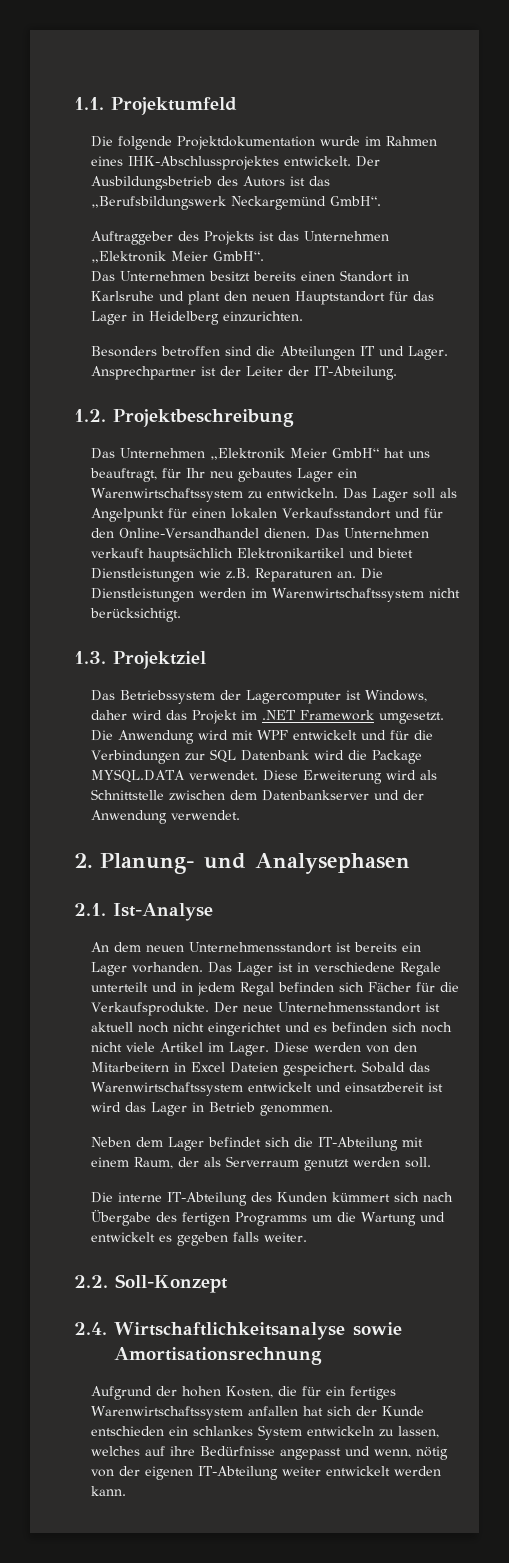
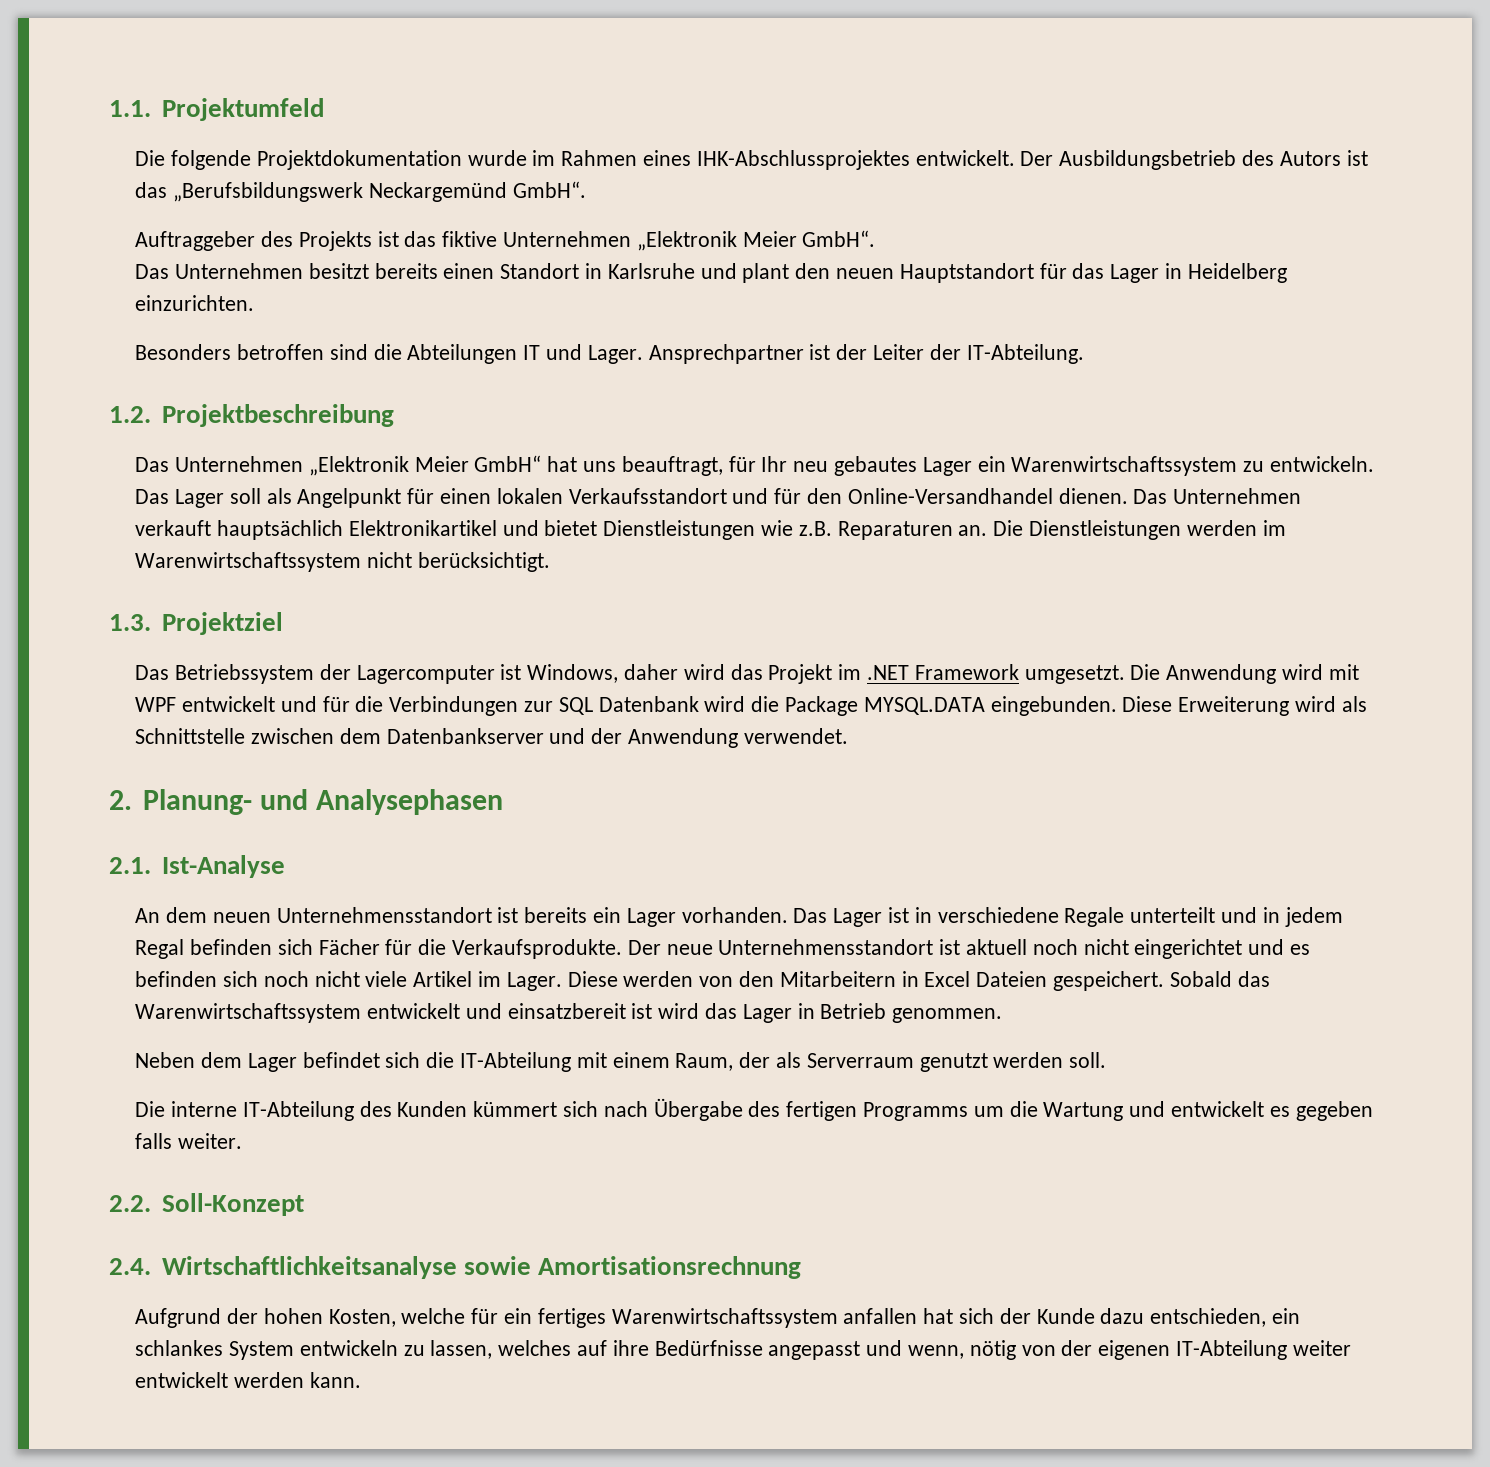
(300, 236) none -> [442,231,498,247] fiktive
[189,770,259,780] verwendet. -> [990,696,1117,716] eingebunden.
[278,1386,298,1396] die -> [401,1308,466,1324] welche
[91,1426,165,1436] entschieden -> [1100,1308,1267,1327] dazu entschieden,

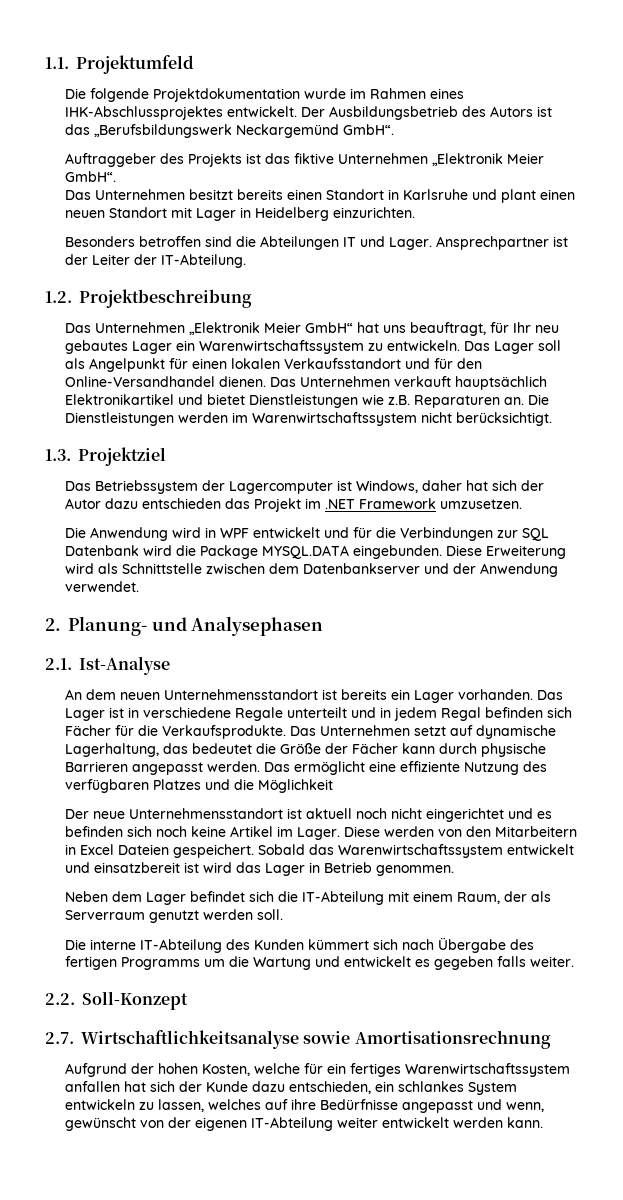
[795,263,1105,283] den neuen Hauptstandort für das -> [539,189,575,200] [64,207,192,218] einen neuen Standort mit
[683,664,725,680] wird -> [465,480,544,491] [64,498,221,509] hat sich der Autor dazu entschieden
[1024,665,1125,684] umgesetzt. -> [439,499,522,509] umzusetzen. //
[1328,664,1359,680] mit -> [204,527,216,538] in
(622, 949) none -> [289,725,556,739] [64,743,546,757] [64,761,547,775] [64,779,333,793] Das Unternehmen setzt auf dynamische Lagerhaltung, das bedeutet die Größe der Fächer kann durch physische Barrieren angepasst werden. Das ermöglicht eine effiziente Nutzung des verfügbaren Platzes und die Möglichkeit //
[314,971,408,987] nicht viele -> [190,826,226,837] keine
[109,1258,151,1275] 2.4. -> [45,1032,74,1044] 2.7.
[969,1340,1016,1360] nötig -> [64,1117,136,1131] gewünscht

